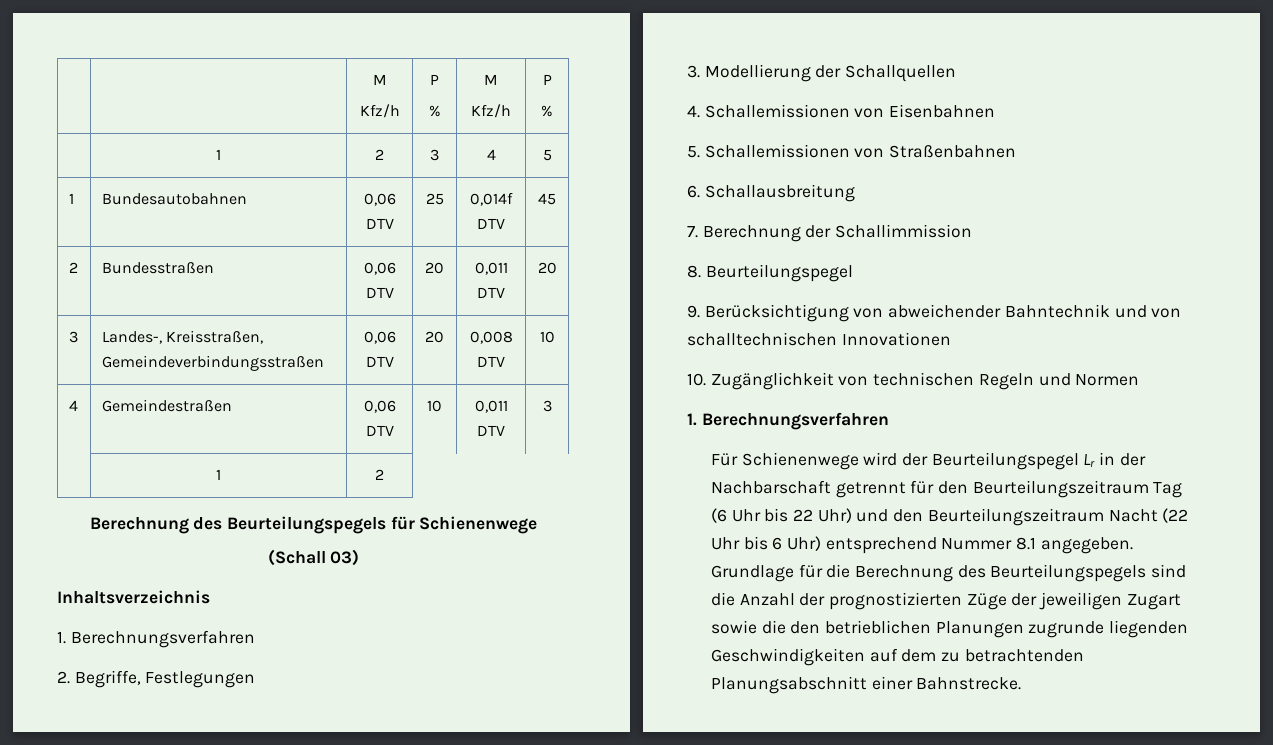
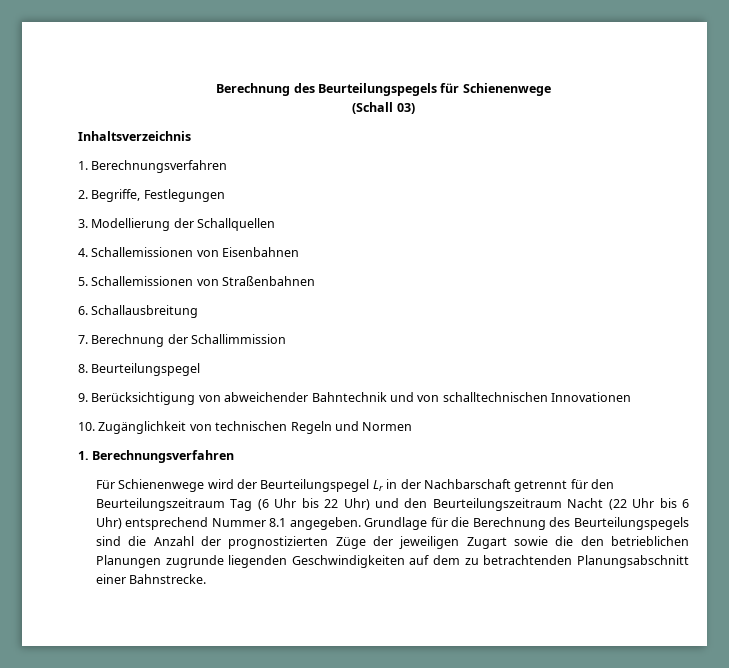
[372,74,387,85] [359,104,400,118] [430,74,439,85] [428,105,441,117] [483,74,498,85] [470,104,511,118] [542,74,552,85] [541,105,553,117] [216,149,221,160] [374,149,384,160] [430,149,439,161] [486,149,496,160] [542,149,552,161] [68,193,74,204] [101,193,247,205] [363,193,396,206] [365,218,394,229] [425,193,444,205] [469,192,513,206] [476,218,505,229] [538,193,556,205] [68,262,78,273] [101,262,214,274] [363,262,396,275] [365,287,394,298] [425,262,444,274] [474,262,508,275] [476,287,505,298] [537,262,557,274] [68,331,78,343] [101,330,264,344] [101,355,324,371] [363,331,396,344] [365,356,394,367] [425,331,444,343] [469,331,513,344] [476,356,505,367] [539,331,555,343] [68,400,78,411] [101,399,232,412] [363,400,396,413] [365,425,394,436] [427,400,442,412] [474,400,508,413] [476,425,505,436] [542,400,552,412] [216,469,221,480] [374,469,384,480] | | M // Kfz/h | P // % | M // Kfz/h | P // % // | 1 | 2 | 3 | 4 | 5 // 1 | Bundesautobahnen | 0,06 DTV | 25 | 0,014f DTV | 45 // 2 | Bundesstraßen | 0,06 DTV | 20 | 0,011 DTV | 20 // 3 | Landes-, Kreisstraßen, Gemeindeverbindungsstraßen | 0,06 DTV | 20 | 0,008 DTV | 10 // 4 | Gemeindestraßen | 0,06 DTV | 10 | 0,011 DTV | 3 // | 1 | 2 // -> (216, 89) none

